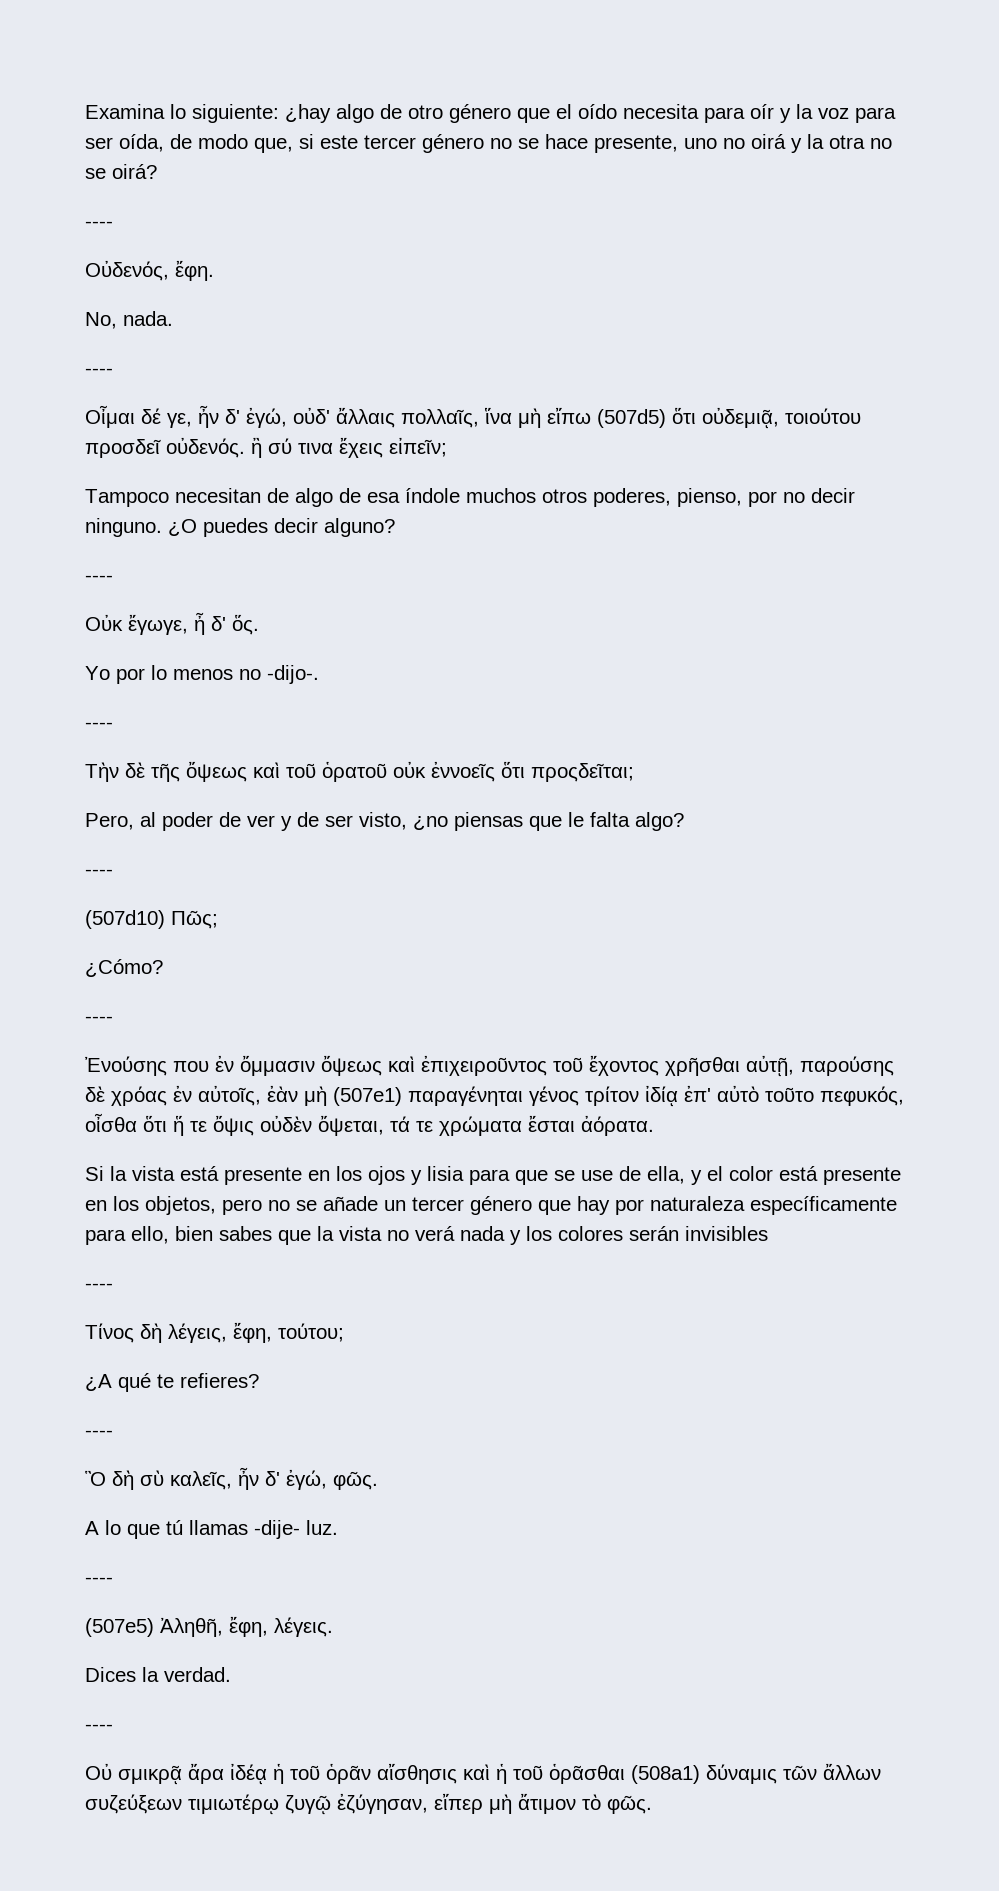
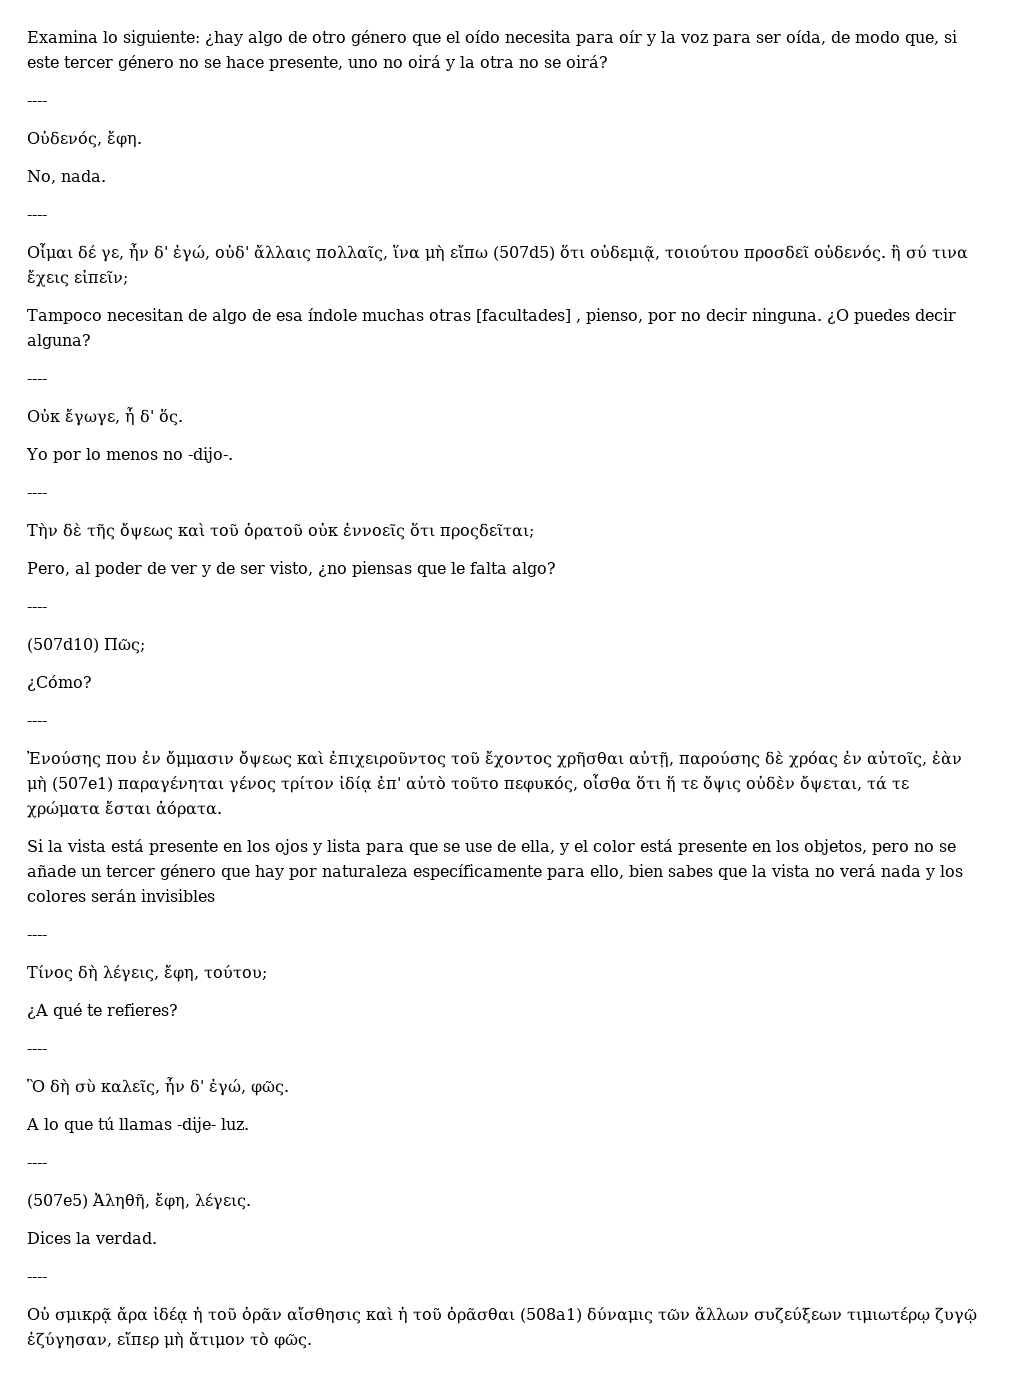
[466,488,671,507] muchos otros poderes, -> [361,309,581,323] muchas otras [facultades] ,
[85,518,162,537] ninguno. -> [751,308,822,324] ninguna.
[324,518,395,537] alguno? -> [27,334,91,349] alguna?
[427,1166,464,1181] lisia -> [327,839,361,852] lista

